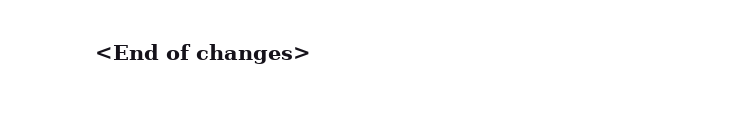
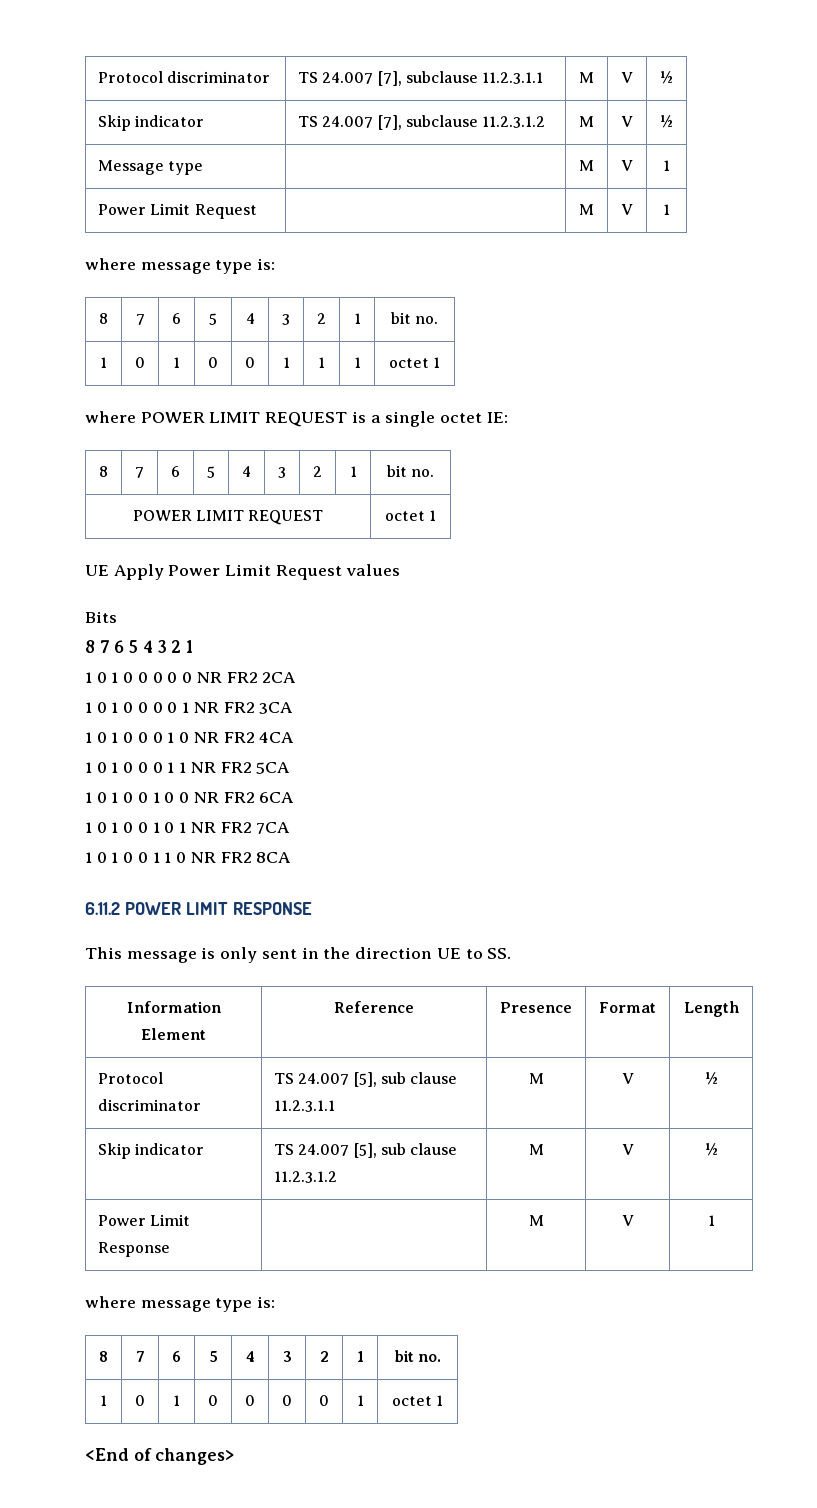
(95, 52) none -> [98,71,271,83] [298,71,544,86] [579,72,594,83] [621,72,633,83] [660,71,673,84] [98,115,205,131] [298,115,546,130] [579,116,594,127] [621,116,633,127] [660,115,673,128] [98,160,204,175] [579,160,594,171] [621,160,633,171] [663,160,670,171] [98,203,257,219] [579,204,594,215] [621,204,633,215] [663,204,670,215] [85,258,276,274] [99,313,108,324] [135,314,145,325] [172,313,181,324] [209,313,217,325] [245,313,255,324] [282,314,290,325] [317,313,326,324] [353,313,361,324] [390,312,439,324] [100,357,107,368] [135,357,145,368] [173,357,180,368] [208,357,218,368] [245,357,255,368] [282,357,290,368] [318,357,325,368] [353,357,361,368] [388,357,441,368] [85,411,508,427] [99,466,108,477] [135,467,144,478] [171,466,180,477] [207,466,215,478] [242,466,251,477] [278,467,286,478] [313,466,322,477] [349,466,357,477] [386,465,435,477] [132,510,324,525] [384,510,437,521] [85,564,400,580] [85,611,117,623] [85,640,194,653] [85,672,297,683] [85,702,294,714] [85,732,295,743] [85,762,291,774] [85,792,295,803] [85,822,291,834] [85,852,292,863] [85,902,312,915] [85,947,512,963] [126,1001,222,1013] [141,1028,206,1040] [334,1001,414,1013] [500,1002,572,1013] [599,1002,656,1013] [683,1001,739,1017] [98,1072,164,1084] [98,1099,202,1111] [274,1072,458,1087] [274,1100,336,1112] [528,1073,544,1084] [621,1073,634,1084] [704,1072,718,1085] [98,1143,205,1159] [274,1143,458,1158] [274,1171,338,1183] [528,1144,544,1155] [621,1144,634,1155] [704,1143,718,1156] [98,1214,191,1226] [98,1242,171,1257] [528,1215,544,1226] [621,1215,634,1226] [707,1215,715,1226] [85,1296,276,1312] [99,1351,108,1362] [135,1351,145,1362] [172,1351,181,1362] [208,1351,218,1362] [245,1351,255,1362] [282,1351,292,1362] [319,1351,329,1362] [356,1351,364,1362] [393,1350,442,1362] [100,1395,107,1406] [135,1395,145,1406] [173,1395,180,1406] [208,1395,218,1406] [245,1395,255,1406] [282,1395,292,1406] [319,1395,329,1406] [356,1395,364,1406] [391,1395,444,1406] Protocol discriminator | TS 24.007 [7], subclause 11.2.3.1.1 | M | V | ½ // Skip indicator | TS 24.007 [7], subclause 11.2.3.1.2 | M | V | ½ // Message type | | M | V | 1 // Power Limit Request | | M | V | 1 // where message type is: // 8 | 7 | 6 | 5 | 4 | 3 | 2 | 1 | bit no. // 1 | 0 | 1 | 0 | 0 | 1 | 1 | 1 | octet 1 // where POWER LIMIT REQUEST is a single octet IE: // 8 | 7 | 6 | 5 | 4 | 3 | 2 | 1 | bit no. // POWER LIMIT REQUEST | octet 1 // UE Apply Power Limit Request values // Bits // 8 7 6 5 4 3 2 1 // 1 0 1 0 0 0 0 0 NR FR2 2CA // 1 0 1 0 0 0 0 1 NR FR2 3CA // 1 0 1 0 0 0 1 0 NR FR2 4CA // 1 0 1 0 0 0 1 1 NR FR2 5CA // 1 0 1 0 0 1 0 0 NR FR2 6CA // 1 0 1 0 0 1 0 1 NR FR2 7CA // 1 0 1 0 0 1 1 0 NR FR2 8CA // 6.11.2 POWER LIMIT RESPONSE // This message is only sent in the direction UE to SS. // Information Element | Reference | Presence | Format | Length // Protocol discriminator | TS 24.007 [5], sub clause 11.2.3.1.1 | M | V | ½ // Skip indicator | TS 24.007 [5], sub clause 11.2.3.1.2 | M | V | ½ // Power Limit Response | | M | V | 1 // where message type is: // 8 | 7 | 6 | 5 | 4 | 3 | 2 | 1 | bit no. // 1 | 0 | 1 | 0 | 0 | 0 | 0 | 1 | octet 1 //

